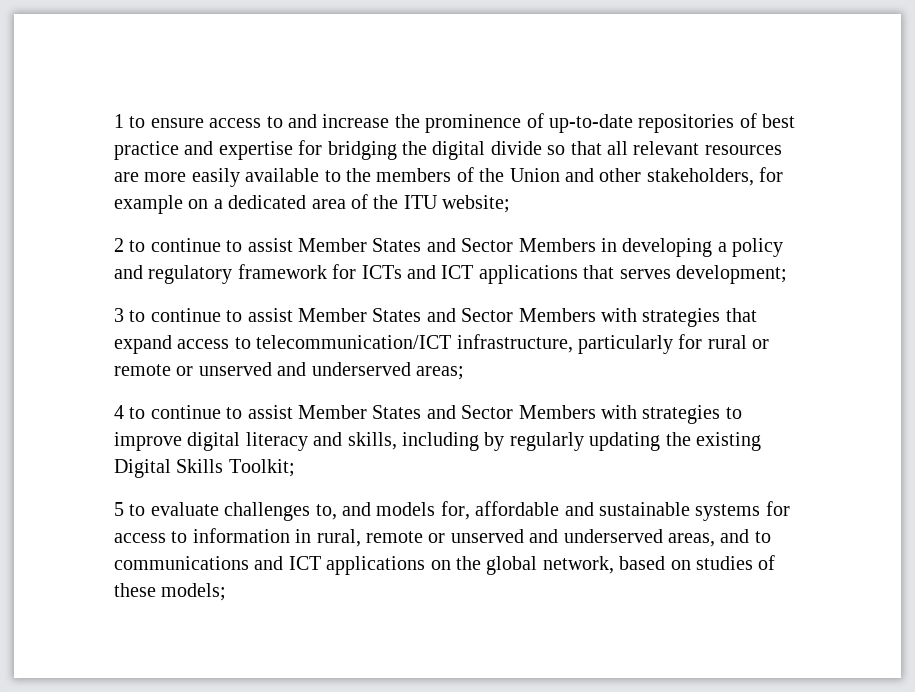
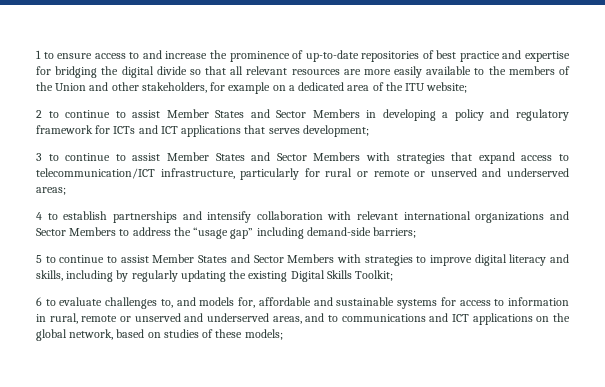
(146, 413) none -> [63,211,569,223] [36,227,417,239] [36,255,56,263] establish partnerships and intensify collaboration with relevant international organizations and Sector Members to address the “usage gap” including demand-side barriers; // 5 to
[114,502,124,516] 5 -> [36,297,42,306] 6

